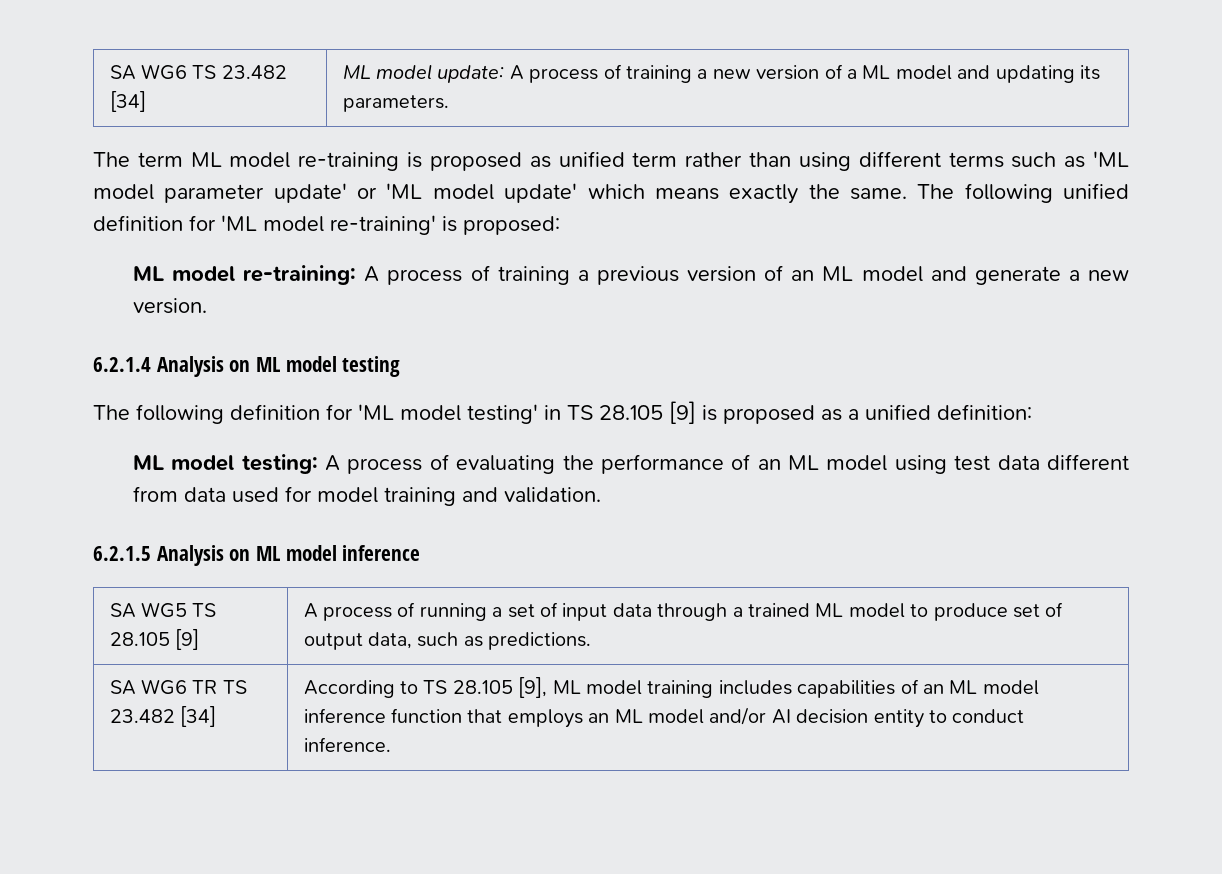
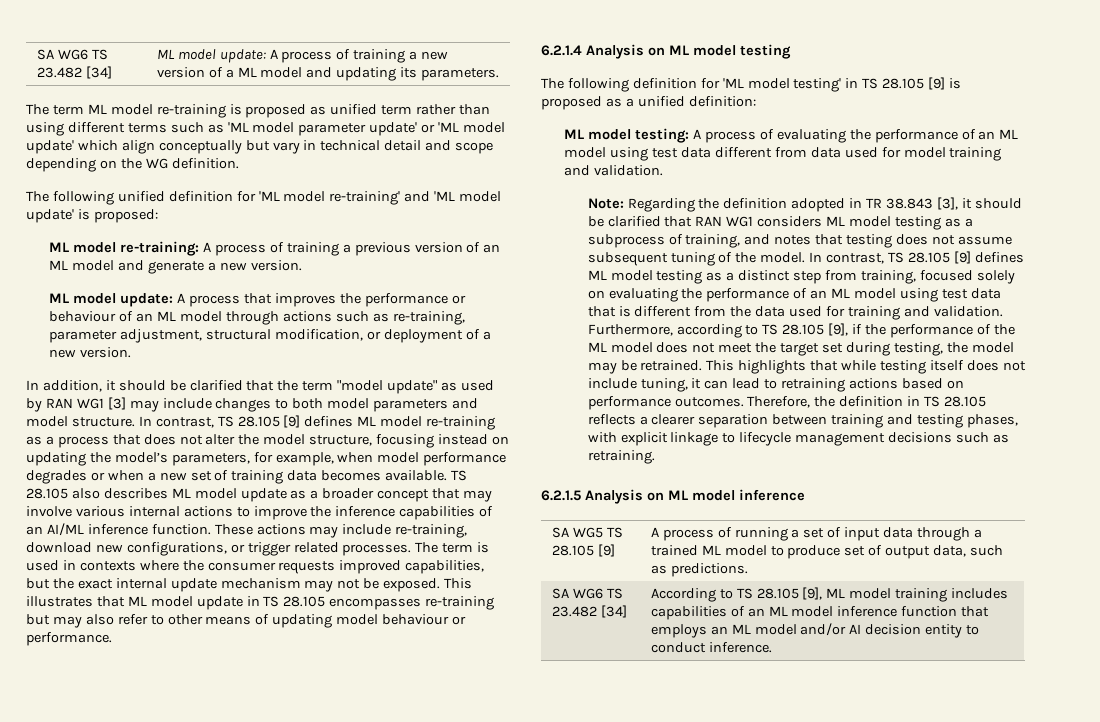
[654,184,907,204] means exactly the same. -> [121,140,494,154] [26,158,239,172] align conceptually but vary in technical detail and scope depending on the WG definition. //
(436, 225) none -> [404,191,502,202] [26,209,74,223] and 'ML model update'
(207, 306) none -> [49,293,466,307] [49,311,465,325] [49,329,491,343] [49,347,132,358] [26,380,494,394] [26,397,479,412] [26,415,496,430] [26,434,509,448] [26,452,507,466] [26,470,468,484] [26,488,493,502] [26,506,494,520] [26,523,468,538] [26,542,490,556] [26,560,485,574] [26,578,473,592] [26,596,495,610] [26,614,467,628] [26,632,112,646] // ML model update: A process that improves the performance or behaviour of an ML model through actions such as re-training, parameter adjustment, structural modification, or deployment of a new version. // In addition, it should be clarified that the term "model update" as used by RAN WG1 [3] may include changes to both model parameters and model structure. In contrast, TS 28.105 [9] defines ML model re-training as a process that does not alter the model structure, focusing instead on updating the model’s parameters, for example, when model performance degrades or when a new set of training data becomes available. TS 28.105 also describes ML model update as a broader concept that may involve various internal actions to improve the inference capabilities of an AI/ML inference function. These actions may include re-training, download new configurations, or trigger related processes. The term is used in contexts where the consumer requests improved capabilities, but the exact internal update mechanism may not be exposed. This illustrates that ML model update in TS 28.105 encompasses re-training but may also refer to other means of updating model behaviour or performance.
(601, 495) none -> [587,197,1022,212] [587,216,973,230] [587,234,1012,248] [587,251,1024,266] [587,270,1015,284] [587,288,1001,302] [587,306,1003,320] [587,323,1015,338] [587,342,1014,356] [587,360,1026,374] [587,378,964,392] [587,396,987,410] [587,414,1018,428] [587,432,1009,446] [587,450,655,464] // Note: Regarding the definition adopted in TR 38.843 [3], it should be clarified that RAN WG1 considers ML model testing as a subprocess of training, and notes that testing does not assume subsequent tuning of the model. In contrast, TS 28.105 [9] defines ML model testing as a distinct step from training, focused solely on evaluating the performance of an ML model using test data that is different from the data used for training and validation. Furthermore, according to TS 28.105 [9], if the performance of the ML model does not meet the target set during testing, the model may be retrained. This highlights that while testing itself does not include tuning, it can lead to retraining actions based on performance outcomes. Therefore, the definition in TS 28.105 reflects a clearer separation between training and testing phases, with explicit linkage to lifecycle management decisions such as retraining.
[192,680,218,694] TR -> (603, 593) none

